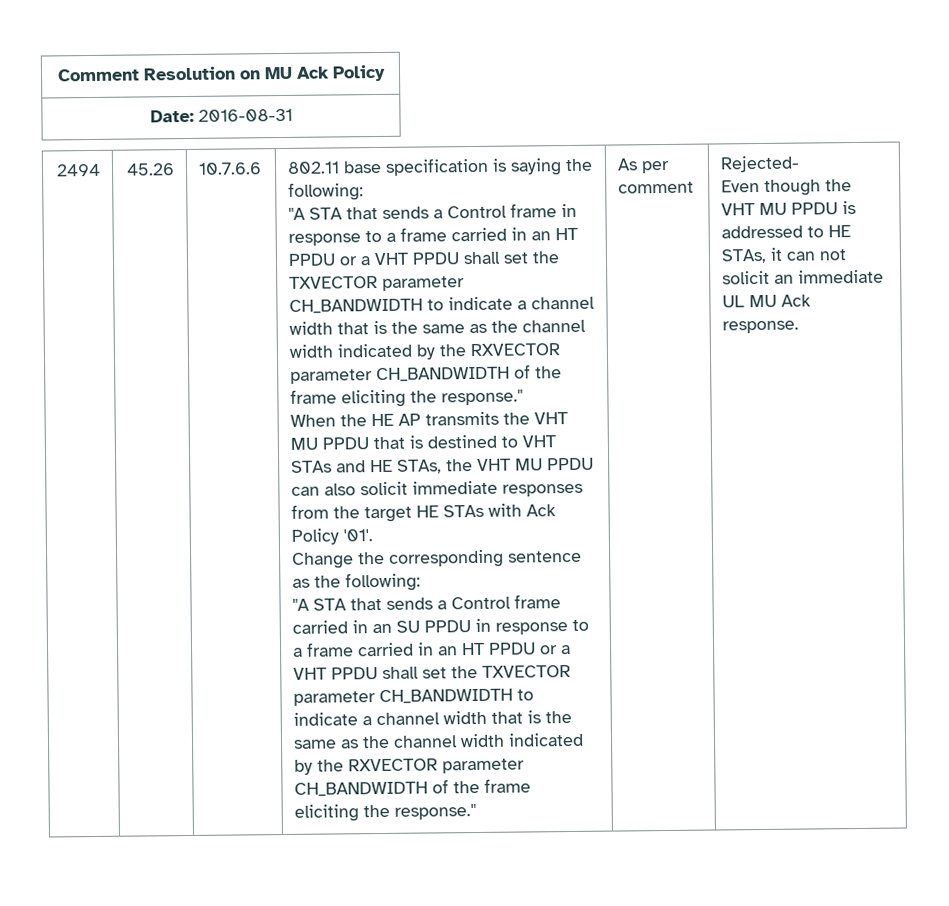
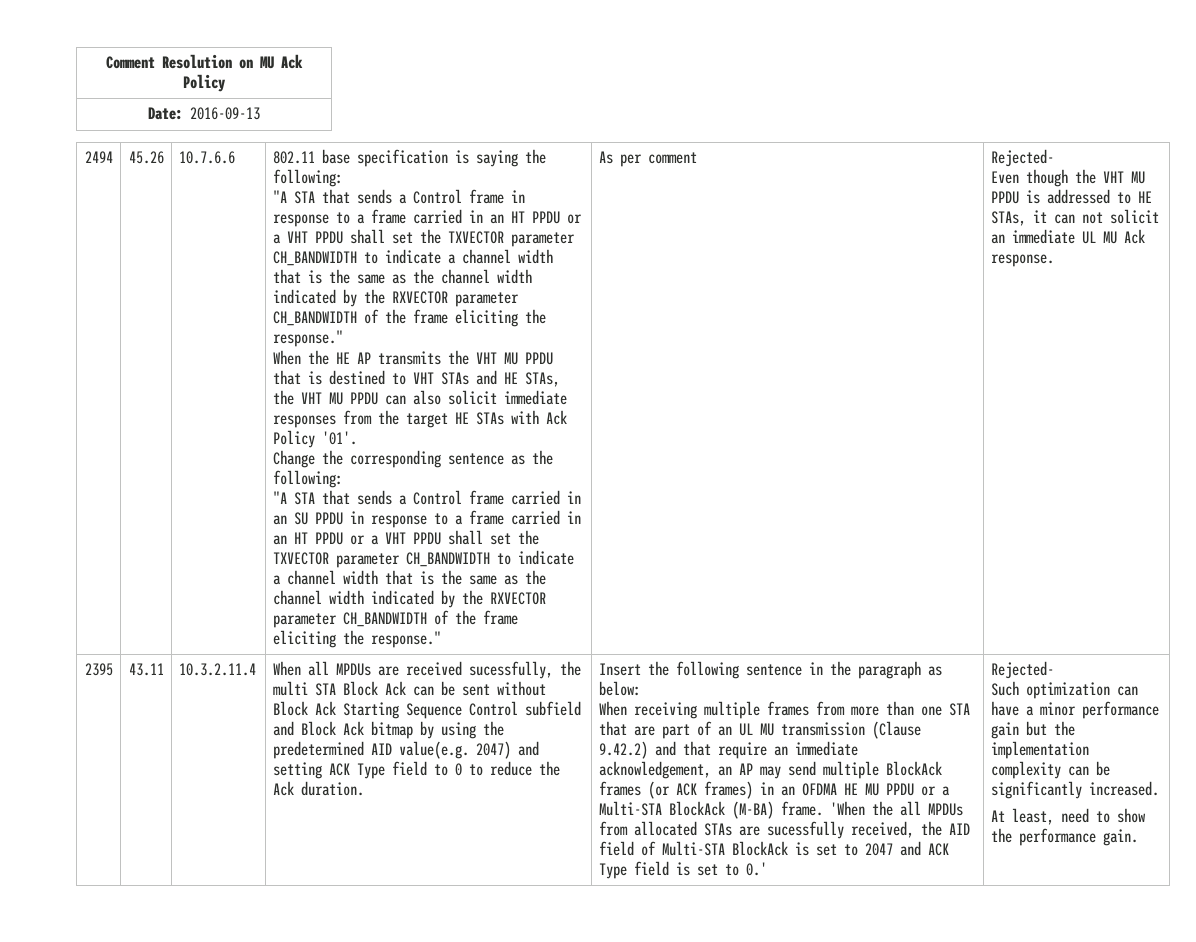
[197,108,293,122] 2016-08-31 -> [190,107,260,120] 2016-09-13
(800, 327) none -> [85,663,114,676] [129,663,165,676] [178,663,256,676] [272,661,581,679] [272,681,546,696] [272,701,581,719] [272,721,504,739] [272,741,539,759] [272,761,560,779] [272,781,364,796] [598,661,942,679] [598,681,641,696] [598,701,970,719] [598,721,921,739] [598,741,858,759] [598,761,942,779] [598,781,950,799] [598,801,963,819] [598,821,970,839] [598,841,949,856] [598,861,767,879] [990,661,1054,679] [990,681,1138,699] [990,701,1159,719] [990,721,1075,739] [990,741,1089,759] [990,761,1110,779] [990,781,1159,799] [990,808,1146,825] [990,828,1138,846] // 2395 | 43.11 | 10.3.2.11.4 | When all MPDUs are received sucessfully, the multi STA Block Ack can be sent without Block Ack Starting Sequence Control subfield and Block Ack bitmap by using the predetermined AID value(e.g. 2047) and setting ACK Type field to 0 to reduce the Ack duration. | Insert the following sentence in the paragraph as below: // When receiving multiple frames from more than one STA that are part of an UL MU transmission (Clause 9.42.2) and that require an immediate acknowledgement, an AP may send multiple BlockAck frames (or ACK frames) in an OFDMA HE MU PPDU or a Multi-STA BlockAck (M-BA) frame. 'When the all MPDUs from allocated STAs are sucessfully received, the AID field of Multi-STA BlockAck is set to 2047 and ACK Type field is set to 0.' | Rejected- // Such optimization can have a minor performance gain but the implementation complexity can be significantly increased. // At least, need to show the performance gain.

